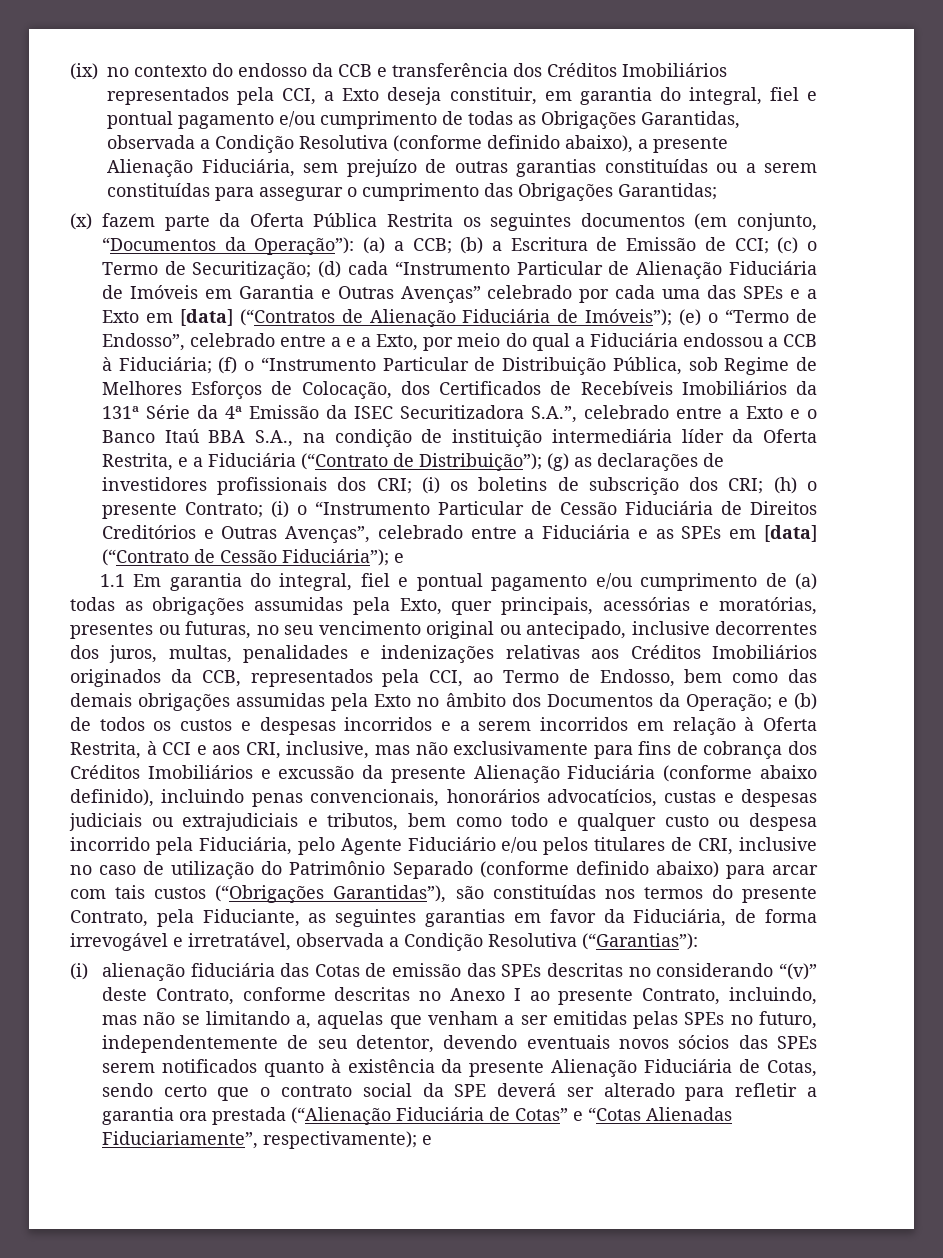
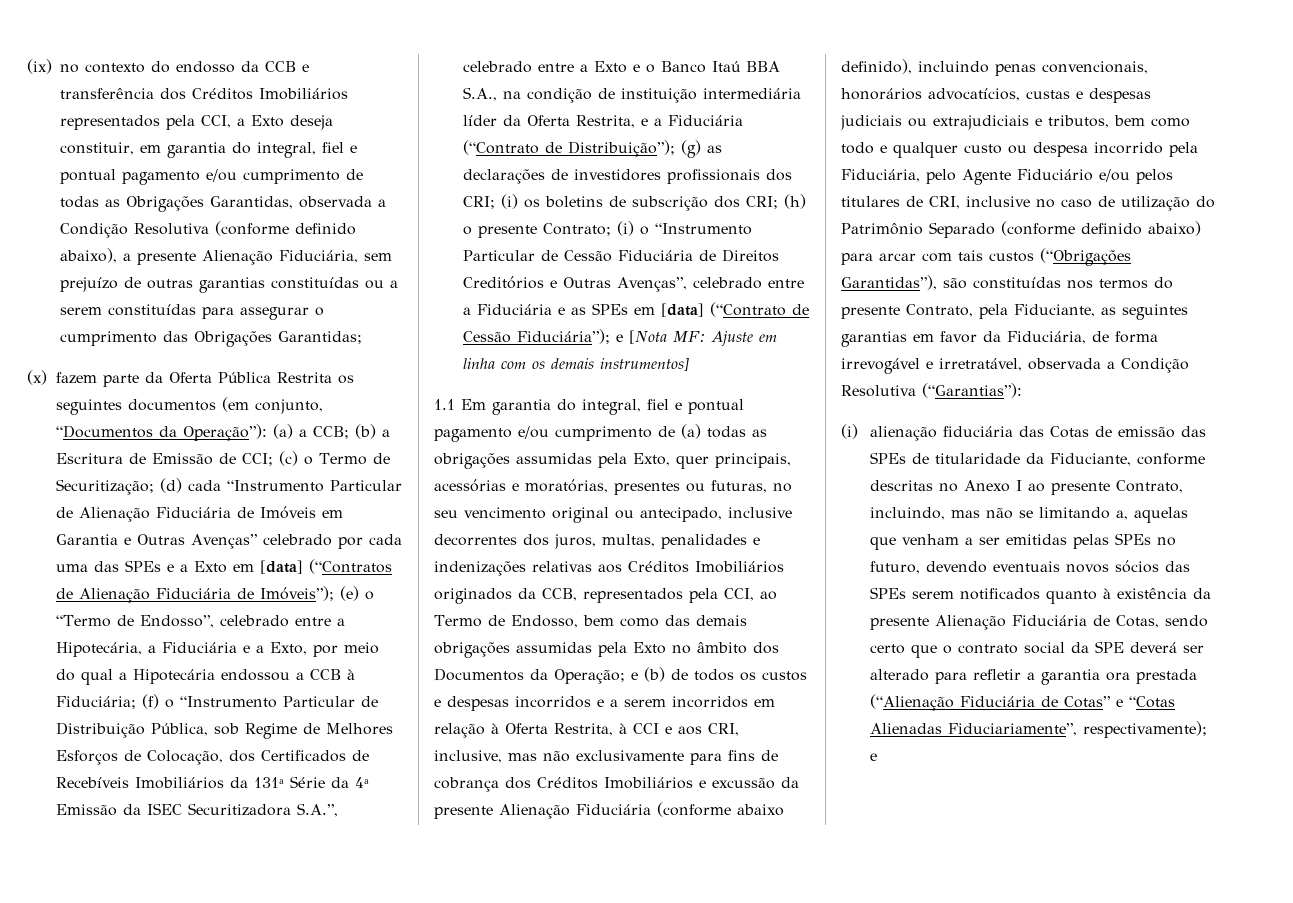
(342, 342) none -> [55,642,237,657] Hipotecária, a Fiduciária
[589,333,678,347] Fiduciária -> [132,669,215,684] Hipotecária
(404, 558) none -> [628,330,777,346] [462,357,689,371] [Nota MF: Ajuste em linha com os demais instrumentos]
[547,963,818,980] [101,987,234,1005] descritas no considerando “(v)” deste Contrato, -> [911,453,1131,466] de titularidade da Fiduciante,
[101,1035,434,1053] independentemente de seu detentor, -> (920, 567) none

